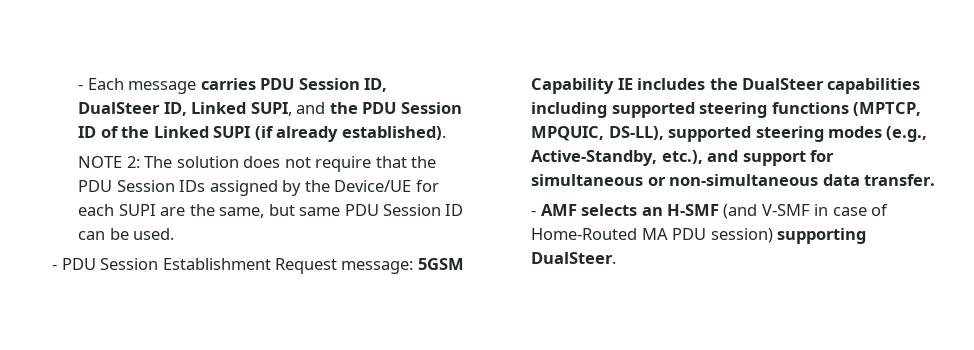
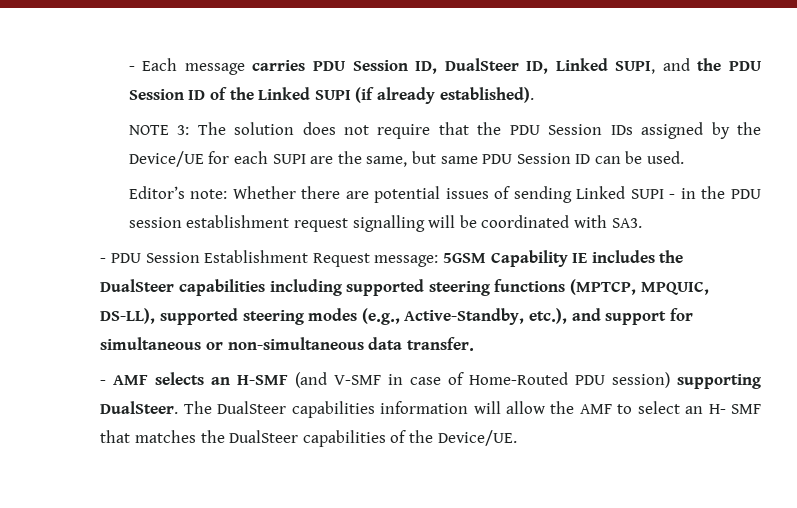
[126,156,140,168] 2: -> [177,125,190,135] 3:
(175, 234) none -> [128,186,761,203] [128,215,642,232] // Editor’s note: Whether there are potential issues of sending Linked SUPI - in the PDU session establishment request signalling will be coordinated with SA3.
[641,228,668,240] MA -> (569, 378) none
(617, 258) none -> [183,401,761,418] [100,430,517,447] The DualSteer capabilities information will allow the AMF to select an H- SMF that matches the DualSteer capabilities of the Device/UE.

